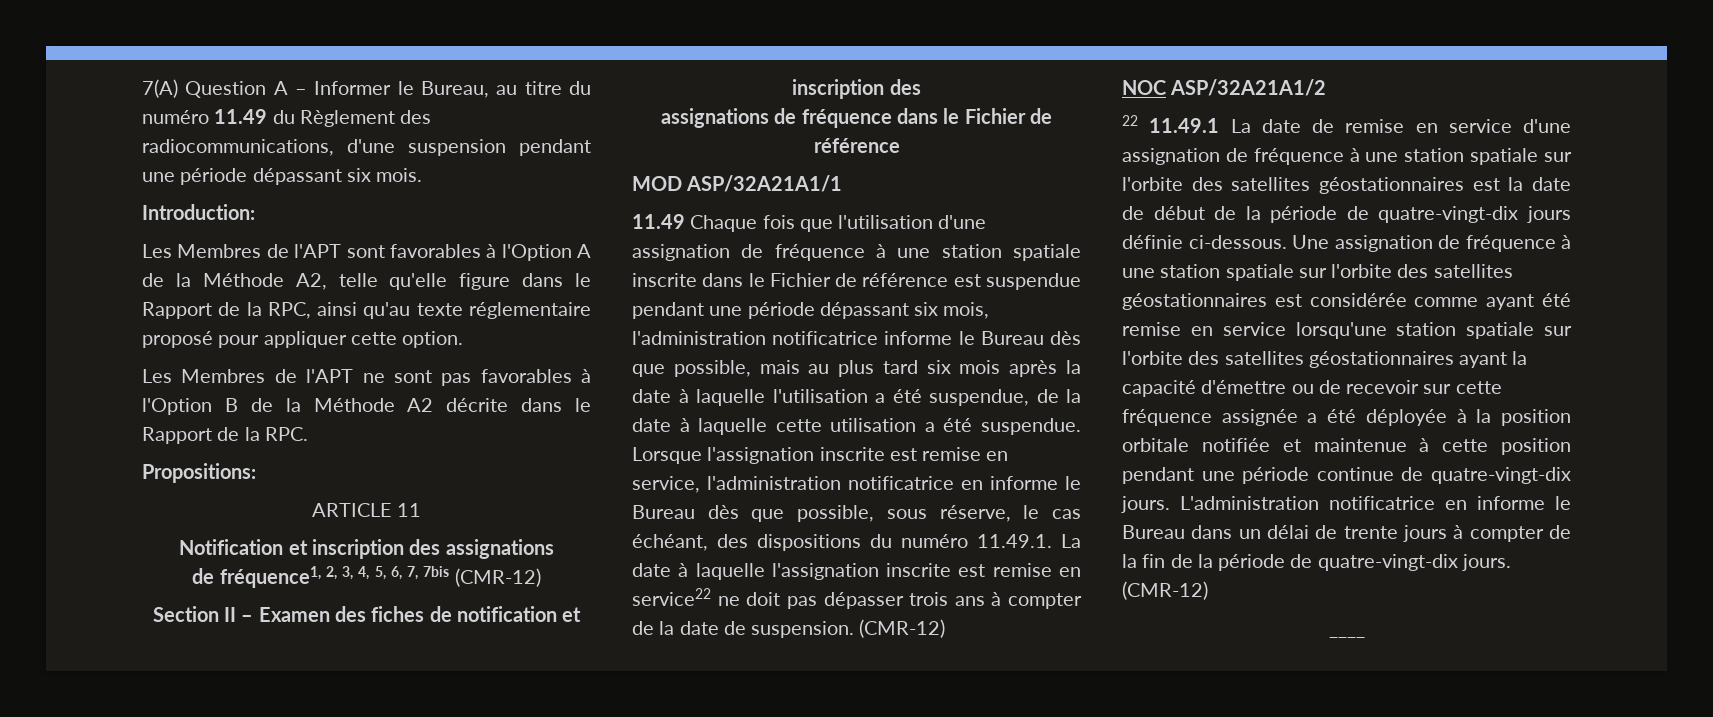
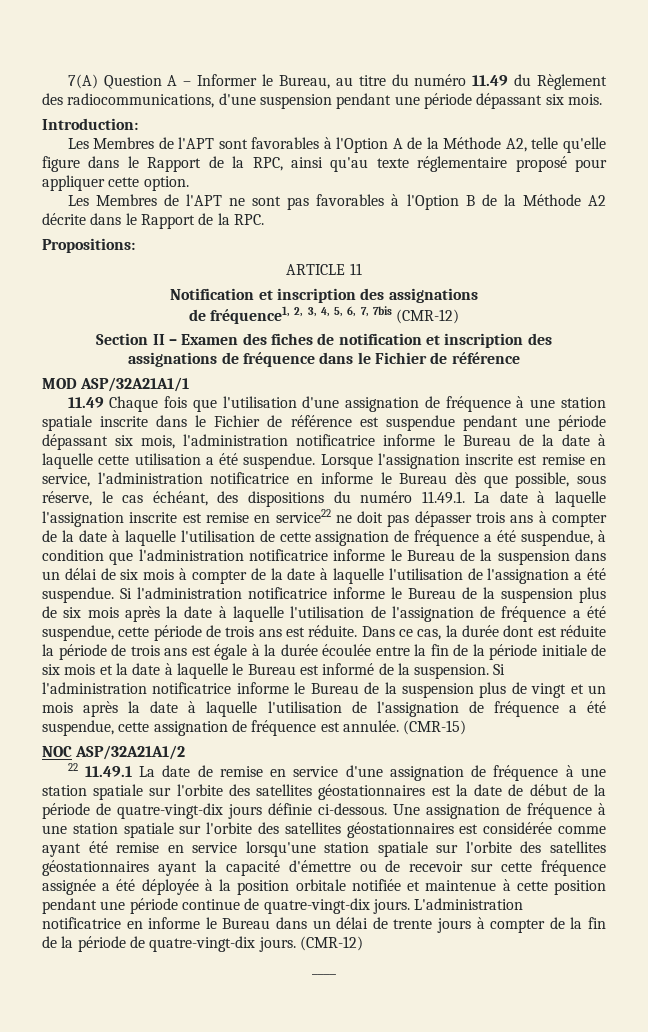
[1050,331,1081,345] [632,360,1081,377] [632,389,1029,406] dès que possible, mais au plus tard six mois après la date à laquelle l'utilisation a été suspendue, -> (511, 440) none
[723,619,946,638] de suspension. (CMR-12) -> [111,530,607,546] [42,549,606,565] [42,568,606,584] [42,587,606,603] [42,606,606,622] [42,625,606,641] [42,644,606,660] [42,663,506,679] [42,682,606,698] [42,701,606,717] [42,720,467,736] à laquelle l'utilisation de cette assignation de fréquence a été suspendue, à condition que l'administration notificatrice informe le Bureau de la suspension dans un délai de six mois à compter de la date à laquelle l'utilisation de l'assignation a été suspendue. Si l'administration notificatrice informe le Bureau de la suspension plus de six mois après la date à laquelle l'utilisation de l'assignation de fréquence a été suspendue, cette période de trois ans est réduite. Dans ce cas, la durée dont est réduite la période de trois ans est égale à la durée écoulée entre la fin de la période initiale de six mois et la date à laquelle le Bureau est informé de la suspension. Si l'administration notificatrice informe le Bureau de la suspension plus de vingt et un mois après la date à laquelle l'utilisation de l'assignation de fréquence a été suspendue, cette assignation de fréquence est annulée. (CMR-15)

